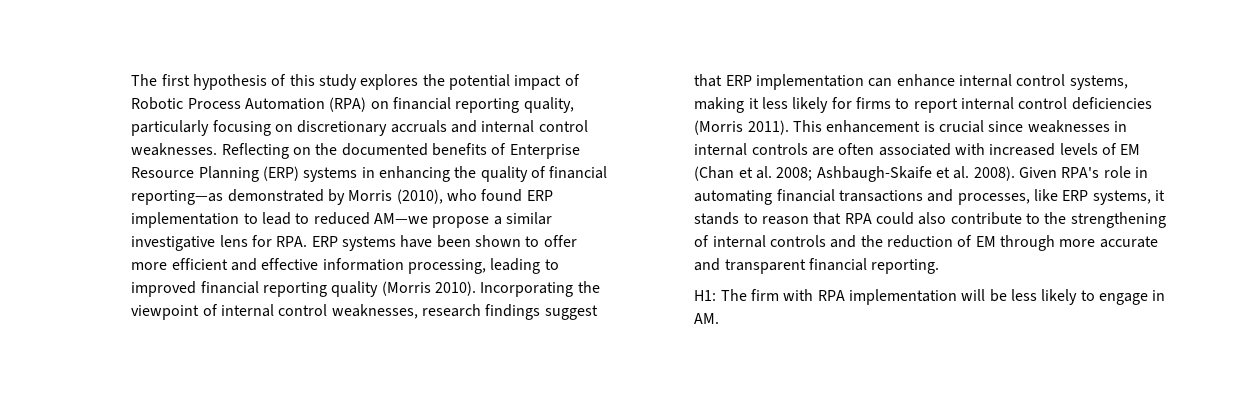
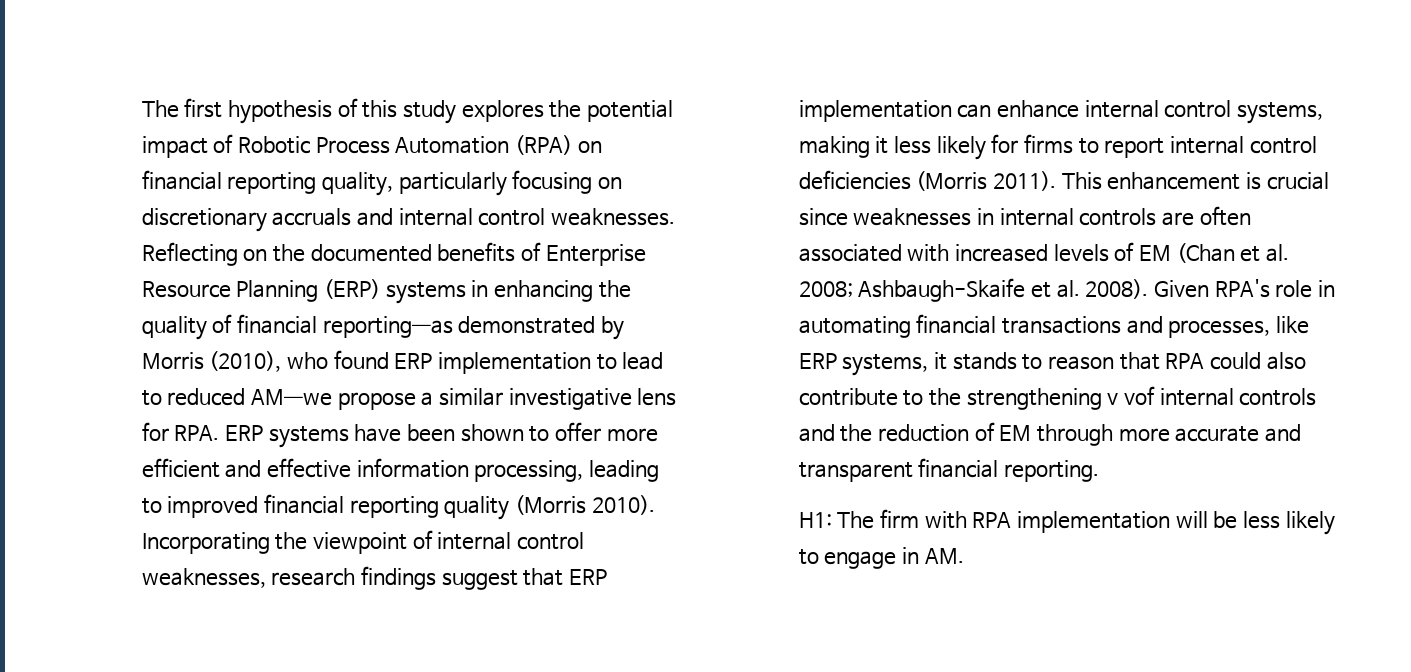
[694,235,710,247] of -> [1107,386,1156,405] v vof

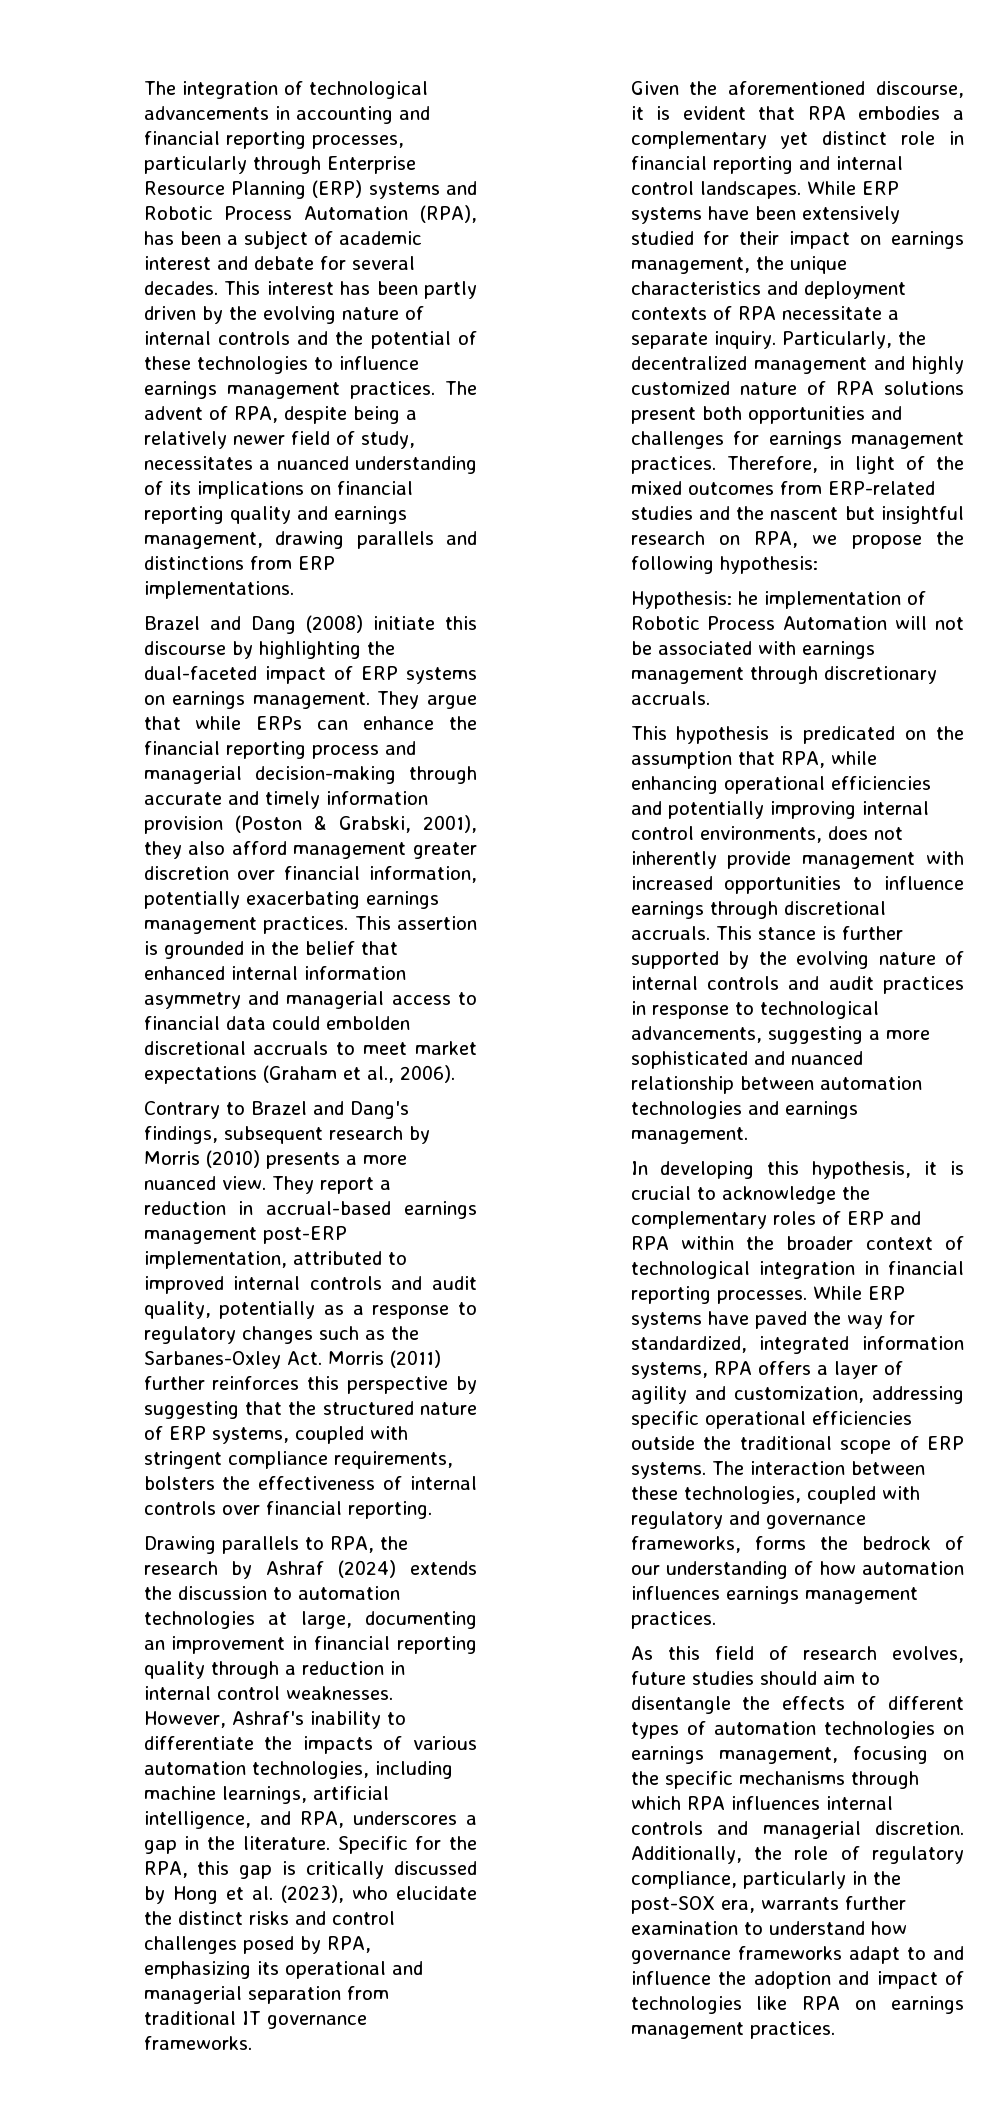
[141,98,674,124] [141,134,602,158] [141,170,623,196] [141,208,676,232] [141,242,542,266] The first hypothesis of this study explores the potential impact of Robotic Process Automation (RPA) on financial reporting quality, particularly focusing on discretionary accruals and internal control weaknesses. Reflecting on the documented benefits of -> [143,81,428,99] [143,106,430,124] [143,131,404,149] [143,156,321,174] The integration of technological advancements in accounting and financial reporting processes, particularly through
[471,280,631,302] [141,314,625,340] [141,350,664,374] [141,388,677,410] [141,422,658,448] [141,458,660,482] [141,494,655,520] [141,530,585,554] [141,566,608,590] [798,100,1324,124] [798,134,1317,160] [798,170,1329,191] [798,206,1251,226] [798,242,1290,263] [798,278,1336,302] [798,314,1310,338] [798,352,1306,376] [798,386,1317,410] [798,422,1302,446] [798,458,1100,482] [798,509,1335,535] [798,547,964,569] in enhancing the quality of financial reporting—as demonstrated by Morris (2010), who found ERP implementation to lead to reduced AM—we propose a similar investigative lens for RPA. ERP systems have been shown to offer more efficient and effective information processing, leading to improved financial reporting quality (Morris 2010). Incorporating the viewpoint of internal control weaknesses, research findings suggest that ERP implementation can enhance internal control systems, making it less likely for firms to report internal control deficiencies (Morris 2011). This enhancement is crucial since weaknesses in internal controls are often associated with increased levels of EM (Chan et al. 2008; Ashbaugh-Skaife et al. 2008). Given RPA's role in automating financial transactions and processes, like ERP systems, it stands to reason that RPA could also contribute to the strengthening v vof internal controls and the reduction of EM through more accurate and transparent financial reporting. // H1: The firm with RPA implementation will be less likely to engage in AM. -> [446,181,477,195] [143,205,478,223] [143,230,422,249] [143,256,415,270] [143,281,478,299] [143,306,424,324] [143,331,478,349] [143,356,419,374] [143,381,477,399] [143,406,417,424] [143,431,415,449] [143,456,478,474] [143,481,413,499] [143,506,407,524] [143,531,477,549] [143,556,335,570] [143,581,294,599] [143,615,477,634] [143,641,395,659] [143,666,477,684] [143,691,477,709] [143,716,477,730] [143,741,416,759] [143,766,477,784] [143,791,428,809] [143,815,477,834] [143,841,477,859] [143,866,478,883] [143,891,439,909] [143,916,477,934] [143,941,398,959] [143,966,406,980] [143,991,477,1009] [143,1016,410,1030] [143,1041,477,1055] [143,1065,455,1084] [143,1101,409,1119] [143,1126,430,1144] [143,1150,407,1169] [143,1176,391,1194] [143,1201,478,1219] [143,1226,347,1244] [143,1251,407,1269] [143,1276,477,1294] [143,1301,477,1319] [143,1326,419,1344] [143,1350,441,1369] [143,1376,477,1394] [143,1401,477,1419] [143,1426,408,1444] [143,1451,453,1469] [143,1476,477,1490] [143,1501,432,1519] [143,1536,408,1554] [143,1560,477,1579] [143,1586,400,1600] [143,1611,477,1629] [143,1636,477,1654] [143,1661,405,1679] [143,1686,393,1700] [143,1711,406,1729] [143,1736,477,1754] [143,1761,453,1779] [143,1786,389,1804] [143,1811,477,1829] [143,1836,478,1854] [143,1861,477,1879] [143,1885,477,1904] [143,1911,395,1925] [143,1936,371,1954] [143,1961,423,1979] [143,1986,389,2004] [143,2011,367,2029] [143,2036,252,2050] [630,81,964,98] [630,106,964,120] [630,131,964,149] [630,156,903,174] [630,181,899,199] [630,206,900,224] [630,231,964,249] [630,256,847,274] [630,281,906,299] [630,306,899,320] [630,331,926,349] [630,356,964,374] [630,381,964,395] [630,406,902,424] [630,431,964,449] [630,456,964,474] [630,481,935,495] [630,506,964,524] [630,531,964,549] [630,556,818,574] [630,591,926,609] [630,616,964,630] [630,641,875,659] [630,666,937,684] [630,691,710,705] [630,726,964,744] [630,751,877,769] [630,776,931,794] [630,801,929,819] [630,826,903,843] [630,851,964,869] [630,876,964,894] [630,901,886,919] [630,926,903,940] [630,951,964,969] [630,976,964,994] [630,1001,879,1019] [630,1026,930,1044] [630,1051,863,1069] [630,1076,922,1094] [630,1101,858,1119] [630,1127,748,1144] [630,1161,964,1179] [630,1186,870,1204] [630,1211,921,1229] [630,1236,964,1250] [630,1261,964,1279] [630,1286,905,1304] [630,1311,915,1329] [630,1336,964,1354] [630,1361,903,1379] [630,1386,964,1404] [630,1411,912,1429] [630,1436,964,1454] [630,1461,925,1479] [630,1486,920,1504] [630,1511,866,1529] [630,1536,964,1553] [630,1561,964,1579] [630,1586,918,1604] [630,1611,716,1629] [630,1646,964,1663] [630,1671,880,1685] [630,1696,964,1714] [630,1721,964,1739] [630,1746,964,1764] [630,1771,919,1789] [630,1796,893,1810] [630,1821,964,1839] [630,1846,964,1864] [630,1871,901,1889] [630,1896,906,1914] [630,1921,907,1935] [630,1946,964,1964] [630,1971,964,1989] [630,1996,964,2014] [630,2021,835,2039] and Robotic Process Automation (RPA), has been a subject of academic interest and debate for several decades. This interest has been partly driven by the evolving nature of internal controls and the potential of these technologies to influence earnings management practices. The advent of RPA, despite being a relatively newer field of study, necessitates a nuanced understanding of its implications on financial reporting quality and earnings management, drawing parallels and distinctions from ERP implementations. // Brazel and Dang (2008) initiate this discourse by highlighting the dual-faceted impact of ERP systems on earnings management. They argue that while ERPs can enhance the financial reporting process and managerial decision-making through accurate and timely information provision (Poston & Grabski, 2001), they also afford management greater discretion over financial information, potentially exacerbating earnings management practices. This assertion is grounded in the belief that enhanced internal information asymmetry and managerial access to financial data could embolden discretional accruals to meet market expectations (Graham et al., 2006). // Contrary to Brazel and Dang's findings, subsequent research by Morris (2010) presents a more nuanced view. They report a reduction in accrual-based earnings management post-ERP implementation, attributed to improved internal controls and audit quality, potentially as a response to regulatory changes such as the Sarbanes-Oxley Act. Morris (2011) further reinforces this perspective by suggesting that the structured nature of ERP systems, coupled with stringent compliance requirements, bolsters the effectiveness of internal controls over financial reporting. // Drawing parallels to RPA, the research by Ashraf (2024) extends the discussion to automation technologies at large, documenting an improvement in financial reporting quality through a reduction in internal control weaknesses. However, Ashraf's inability to differentiate the impacts of various automation technologies, including machine learnings, artificial intelligence, and RPA, underscores a gap in the literature. Specific for the RPA, this gap is critically discussed by Hong et al. (2023), who elucidate the distinct risks and control challenges posed by RPA, emphasizing its operational and managerial separation from traditional IT governance frameworks. // Given the aforementioned discourse, it is evident that RPA embodies a complementary yet distinct role in financial reporting and internal control landscapes. While ERP systems have been extensively studied for their impact on earnings management, the unique characteristics and deployment contexts of RPA necessitate a separate inquiry. Particularly, the decentralized management and highly customized nature of RPA solutions present both opportunities and challenges for earnings management practices. Therefore, in light of the mixed outcomes from ERP-related studies and the nascent but insightful research on RPA, we propose the following hypothesis: // Hypothesis: he implementation of Robotic Process Automation will not be associated with earnings management through discretionary accruals. // This hypothesis is predicated on the assumption that RPA, while enhancing operational efficiencies and potentially improving internal control environments, does not inherently provide management with increased opportunities to influence earnings through discretional accruals. This stance is further supported by the evolving nature of internal controls and audit practices in response to technological advancements, suggesting a more sophisticated and nuanced relationship between automation technologies and earnings management. // In developing this hypothesis, it is crucial to acknowledge the complementary roles of ERP and RPA within the broader context of technological integration in financial reporting processes. While ERP systems have paved the way for standardized, integrated information systems, RPA offers a layer of agility and customization, addressing specific operational efficiencies outside the traditional scope of ERP systems. The interaction between these technologies, coupled with regulatory and governance frameworks, forms the bedrock of our understanding of how automation influences earnings management practices. // As this field of research evolves, future studies should aim to disentangle the effects of different types of automation technologies on earnings management, focusing on the specific mechanisms through which RPA influences internal controls and managerial discretion. Additionally, the role of regulatory compliance, particularly in the post-SOX era, warrants further examination to understand how governance frameworks adapt to and influence the adoption and impact of technologies like RPA on earnings management practices.

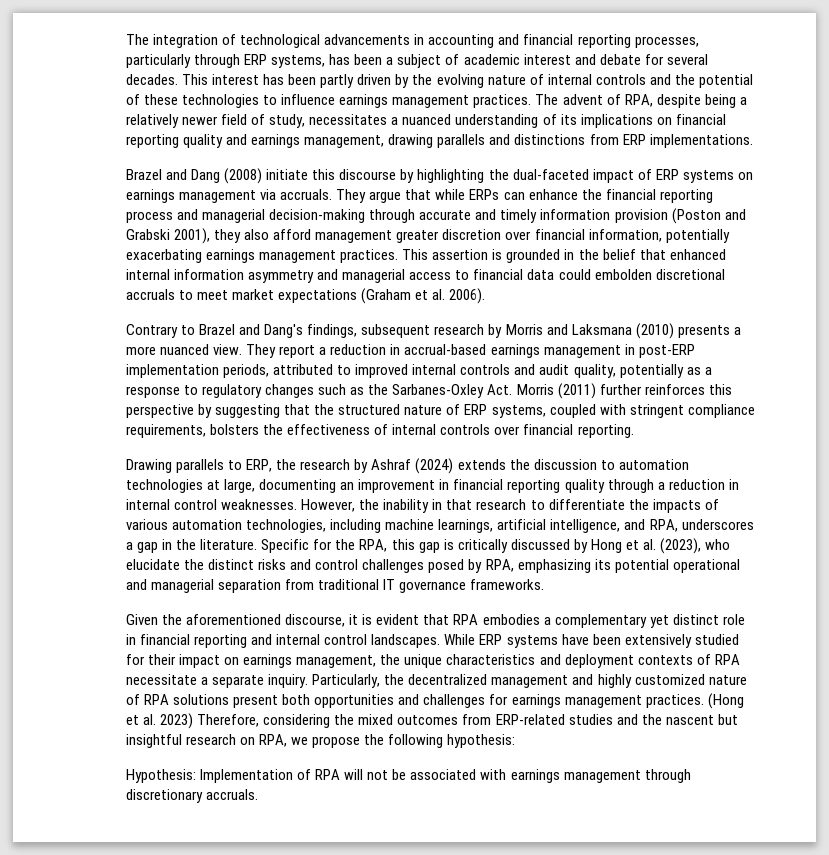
[326,156,416,174] [143,180,477,199] [143,205,478,223] Enterprise Resource Planning (ERP) systems and Robotic Process Automation (RPA), -> [244,54,326,68] ERP systems,
[252,692,370,709] management. -> [179,189,333,203] management via accruals.
[313,815,411,833] & Grabski, -> [724,209,746,220] [126,229,171,240] and Grabski
[366,1066,394,1083] al., -> [432,289,446,300] al.
(200, 1158) none -> [546,324,632,335] and Laksmana
[262,1226,347,1244] [143,1251,287,1269] post-ERP implementation, -> [624,344,695,358] [126,364,270,378] in post-ERP implementation periods,
[329,1536,374,1553] RPA, -> [246,459,273,472] ERP,
[231,1711,381,1729] Ashraf's inability -> [359,499,527,513] the inability in that research
(279, 1968) none -> [614,559,669,573] potential
[726,456,925,474] Therefore, in light of -> [707,693,744,709] [126,713,331,729] (Hong et al. 2023) Therefore, considering
[737,591,926,609] [630,616,888,630] he implementation of Robotic Process Automation -> [200,769,341,783] Implementation of RPA
[630,726,964,744] [630,751,877,769] [630,776,931,794] [630,801,929,819] [630,826,903,843] [630,851,964,869] [630,876,964,894] [630,901,886,919] [630,926,903,940] [630,951,964,969] [630,976,964,994] [630,1001,879,1019] [630,1026,930,1044] [630,1051,863,1069] [630,1076,922,1094] [630,1101,858,1119] [630,1127,748,1144] [630,1161,964,1179] [630,1186,870,1204] [630,1211,921,1229] [630,1236,964,1250] [630,1261,964,1279] [630,1286,905,1304] [630,1311,915,1329] [630,1336,964,1354] [630,1361,903,1379] [630,1386,964,1404] [630,1411,912,1429] [630,1436,964,1454] [630,1461,925,1479] [630,1486,920,1504] [630,1511,866,1529] [630,1536,964,1553] [630,1561,964,1579] [630,1586,918,1604] [630,1611,716,1629] [630,1646,964,1663] [630,1671,880,1685] [630,1696,964,1714] [630,1721,964,1739] [630,1746,964,1764] [630,1771,919,1789] [630,1796,893,1810] [630,1821,964,1839] [630,1846,964,1864] [630,1871,901,1889] [630,1896,906,1914] [630,1921,907,1935] [630,1946,964,1964] [630,1971,964,1989] [630,1996,964,2014] [630,2021,835,2039] // This hypothesis is predicated on the assumption that RPA, while enhancing operational efficiencies and potentially improving internal control environments, does not inherently provide management with increased opportunities to influence earnings through discretional accruals. This stance is further supported by the evolving nature of internal controls and audit practices in response to technological advancements, suggesting a more sophisticated and nuanced relationship between automation technologies and earnings management. // In developing this hypothesis, it is crucial to acknowledge the complementary roles of ERP and RPA within the broader context of technological integration in financial reporting processes. While ERP systems have paved the way for standardized, integrated information systems, RPA offers a layer of agility and customization, addressing specific operational efficiencies outside the traditional scope of ERP systems. The interaction between these technologies, coupled with regulatory and governance frameworks, forms the bedrock of our understanding of how automation influences earnings management practices. // As this field of research evolves, future studies should aim to disentangle the effects of different types of automation technologies on earnings management, focusing on the specific mechanisms through which RPA influences internal controls and managerial discretion. Additionally, the role of regulatory compliance, particularly in the post-SOX era, warrants further examination to understand how governance frameworks adapt to and influence the adoption and impact of technologies like RPA on earnings management practices. -> (259, 794) none

